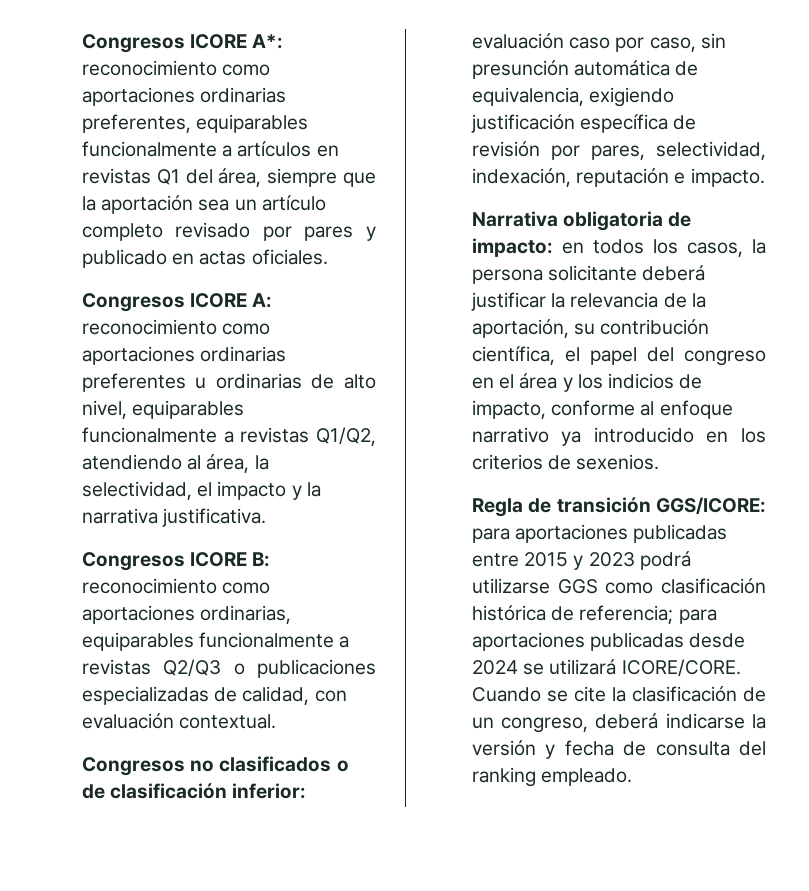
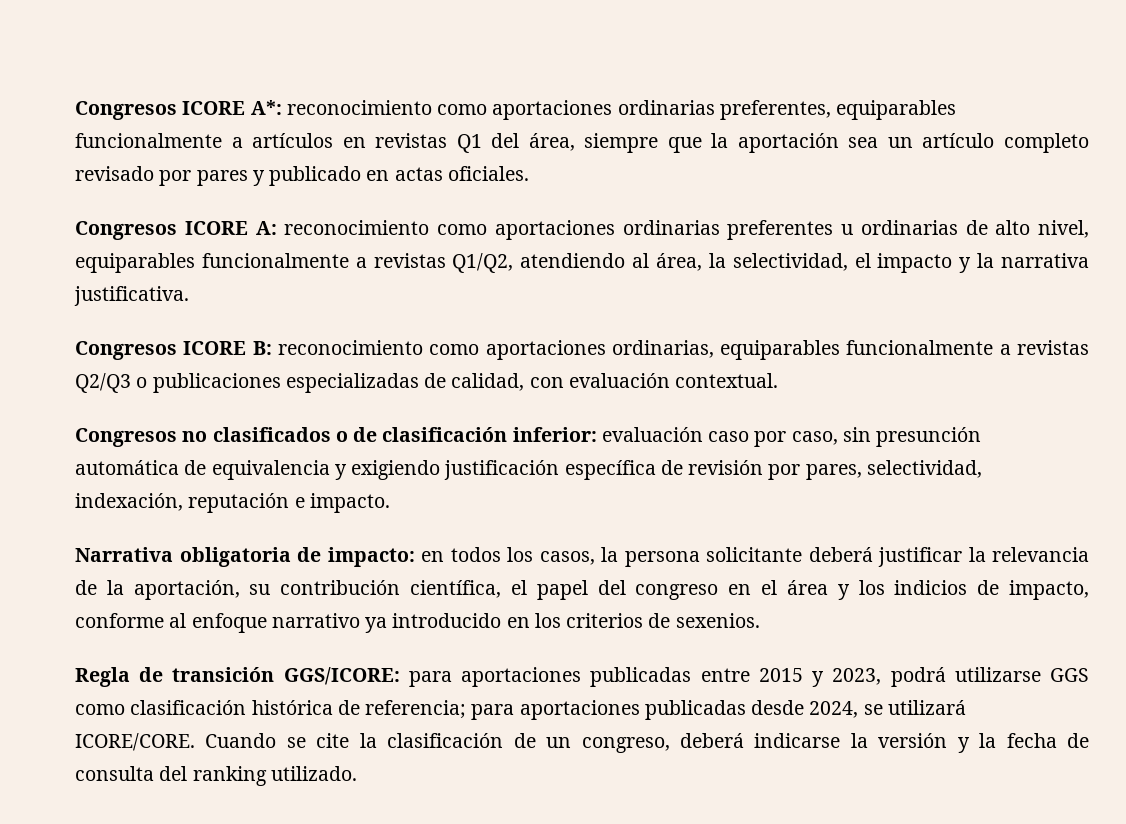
[471,87,584,106] equivalencia, -> [211,460,347,480] equivalencia y
[588,552,635,567] 2023 -> [832,668,882,685] 2023,
[471,660,518,675] 2024 -> [809,701,859,718] 2024,
(556, 751) none -> [979,733,997,748] la
[541,768,633,786] empleado. -> [270,766,357,781] utilizado.

